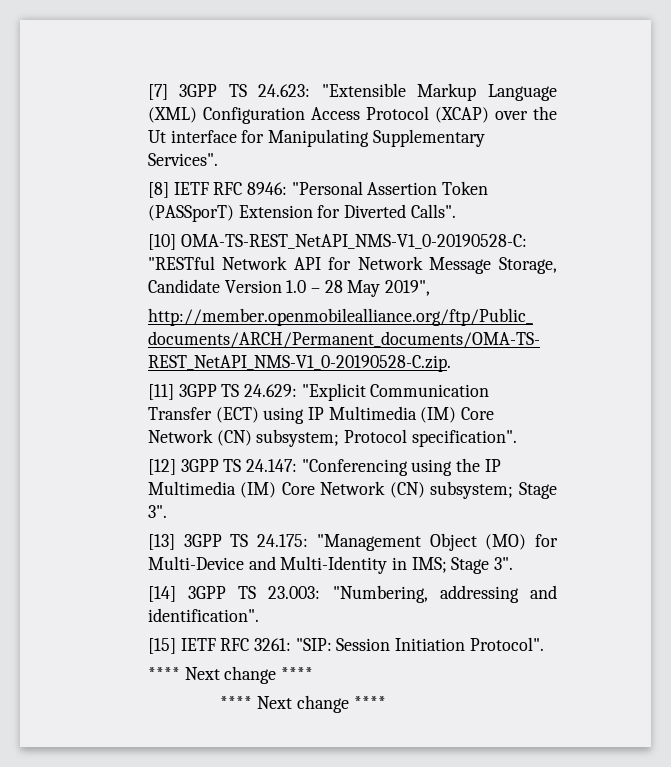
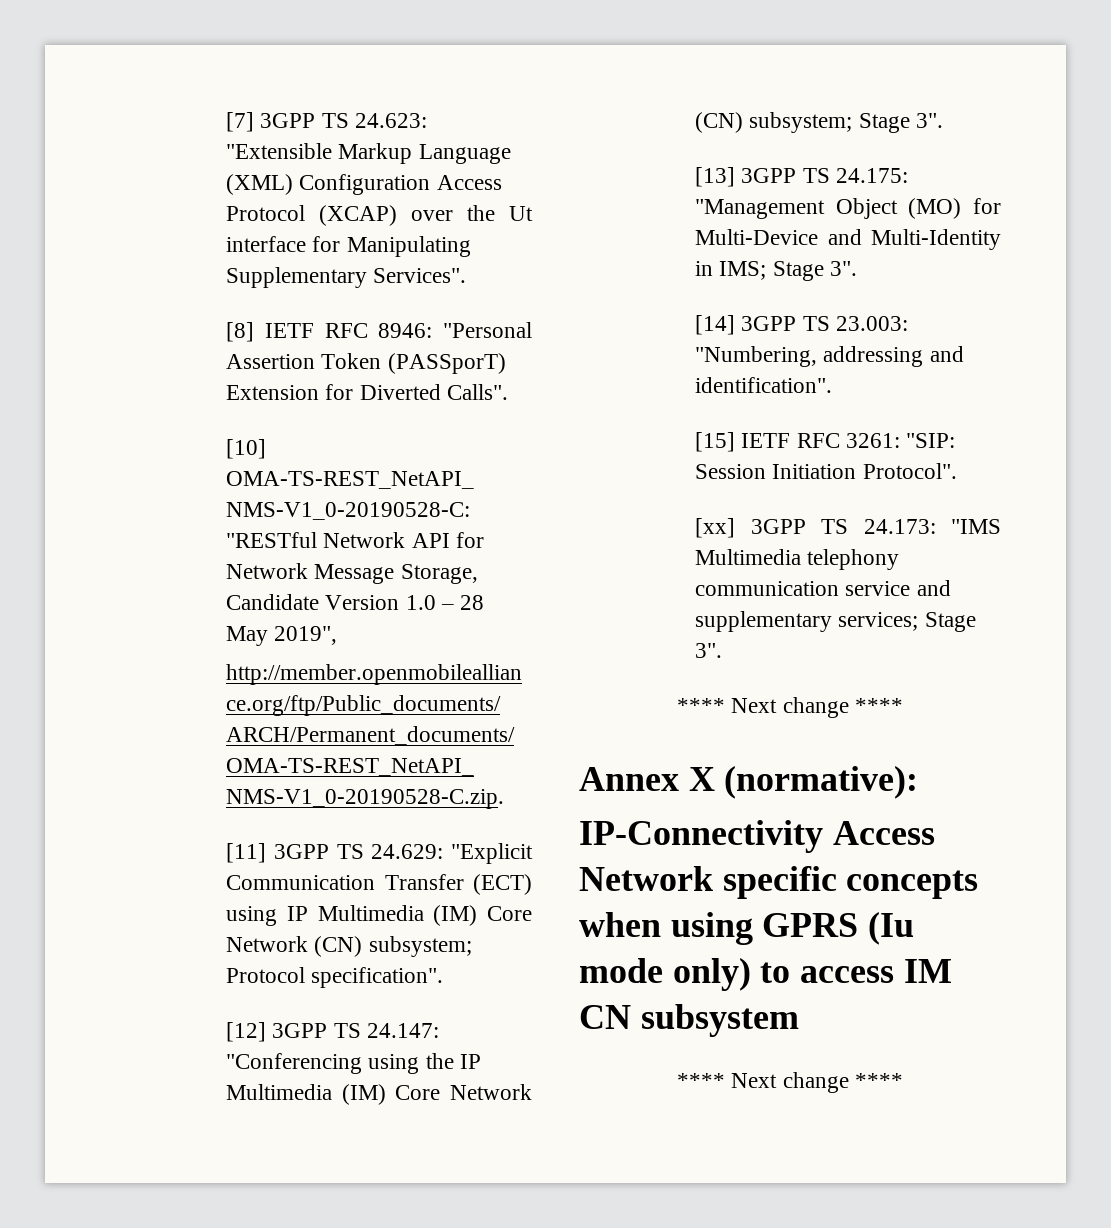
[147,666,313,684] **** Next change **** -> [695,518,1001,538] [695,549,900,570] [695,580,951,596] [695,611,976,632] [695,643,723,658] [677,697,903,718] [579,766,919,799] [579,820,935,853] [579,866,979,899] [579,912,915,945] [579,958,952,991] [579,1004,799,1037] [xx] 3GPP TS 24.173: "IMS Multimedia telephony communication service and supplementary services; Stage 3". // **** Next change **** // Annex X (normative): // IP-Connectivity Access Network specific concepts when using GPRS (Iu mode only) to access IM CN subsystem

